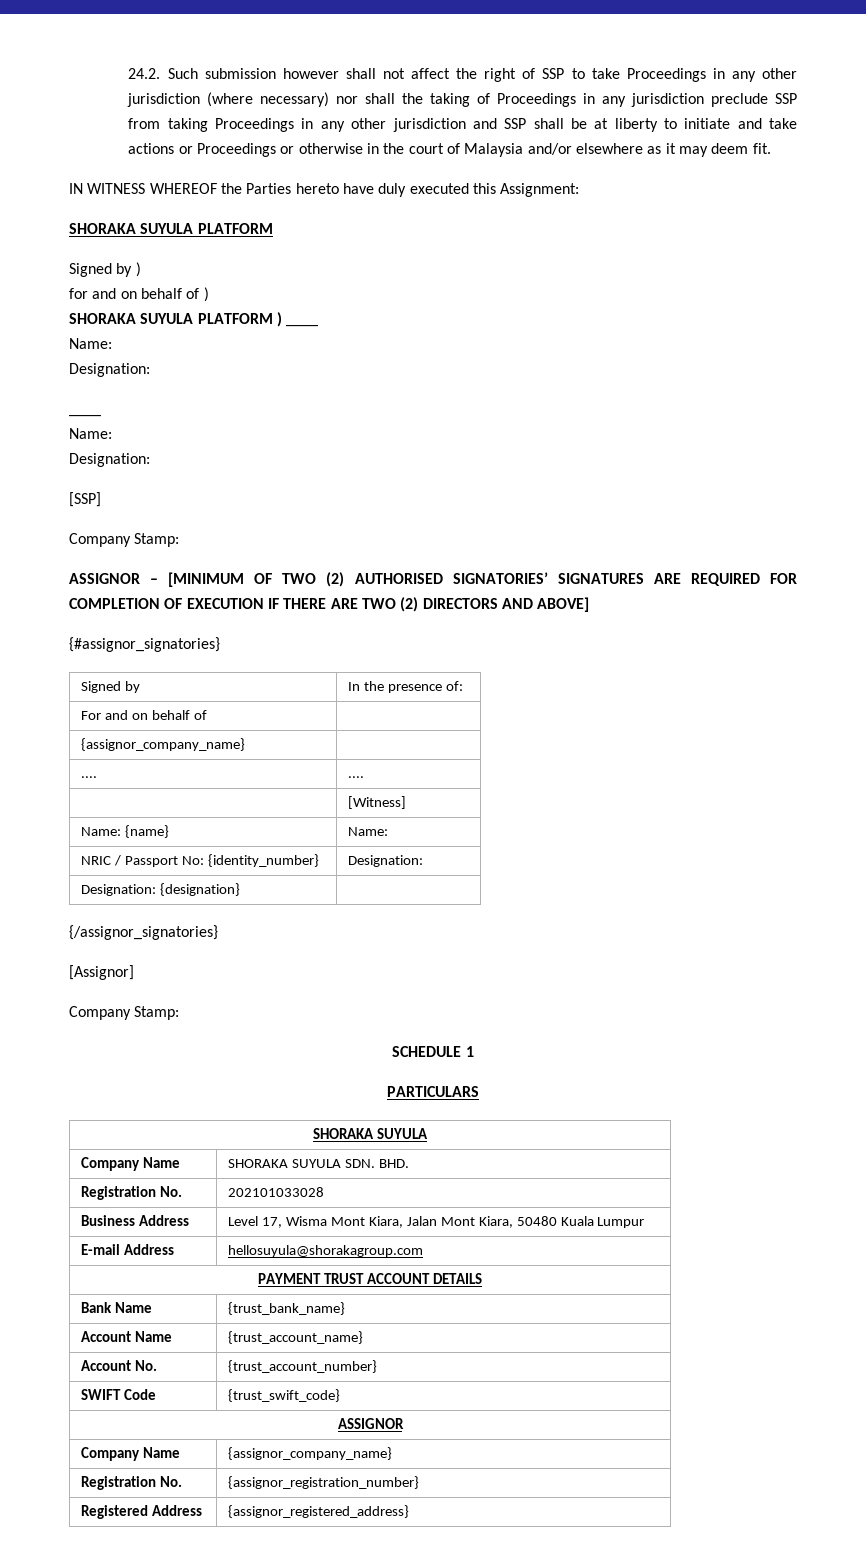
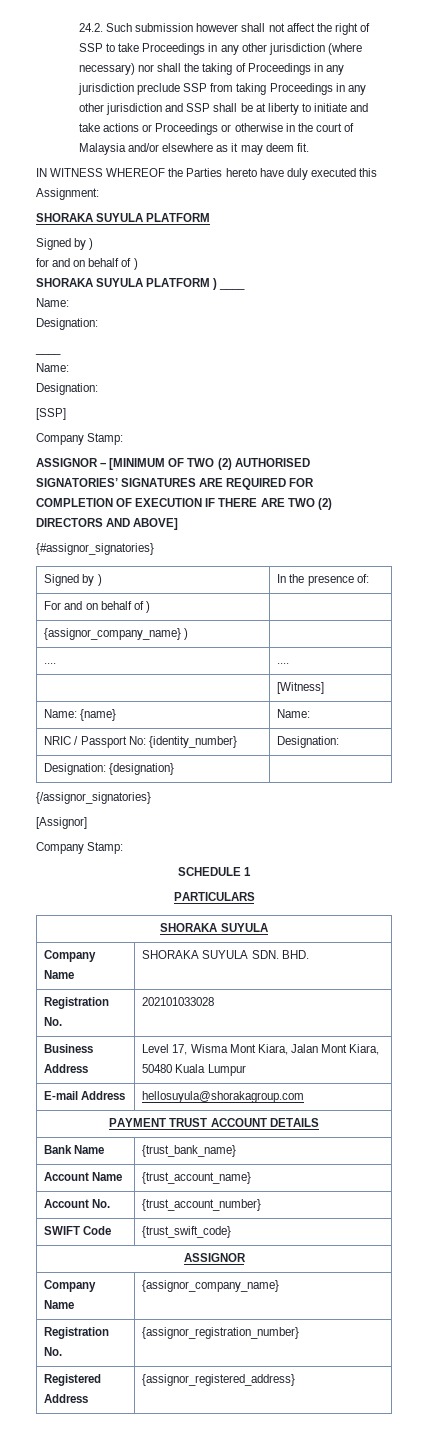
(141, 687) none -> [97,574,102,586] )
[81,738,246,751] | // {assignor_company_name} -> [145,601,150,613] [44,628,189,640] ) | // {assignor_company_name} )

